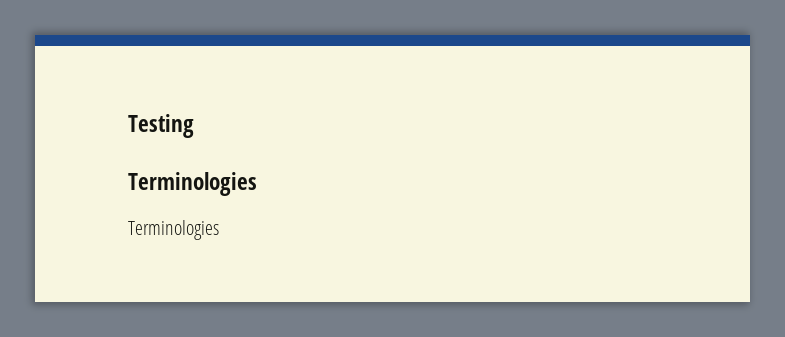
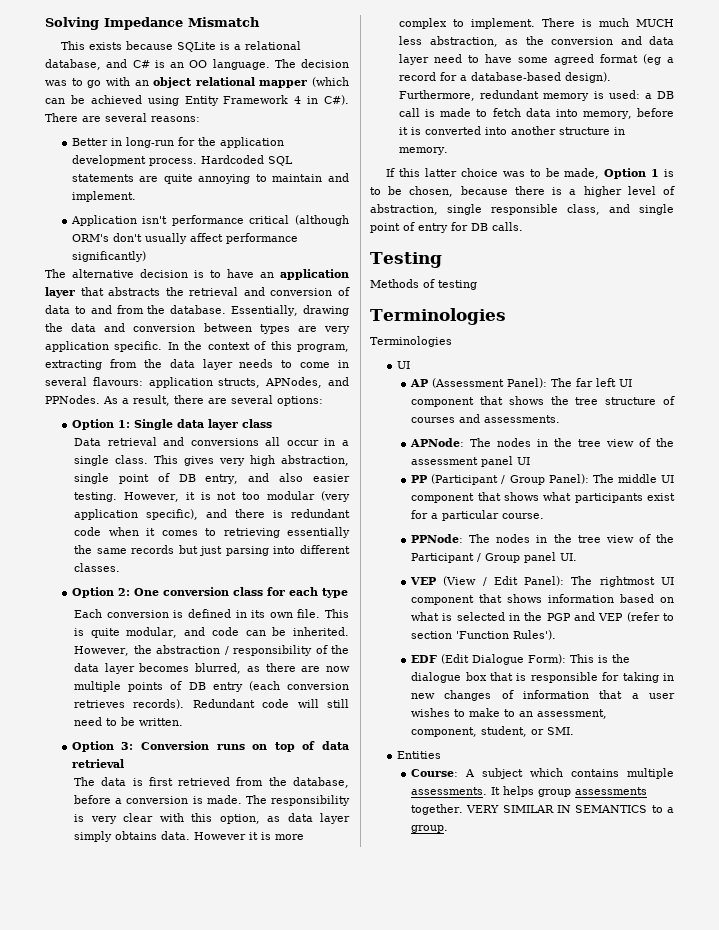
[128,114,194,138] [128,172,257,196] [128,220,219,240] Testing // Terminologies // Terminologies -> [45,17,260,30] [61,41,302,52] [45,59,349,70] [45,77,349,88] [45,95,349,106] [45,113,200,122] [71,137,284,148] [71,155,293,166] [71,173,349,184] [71,191,136,202] [70,215,349,226] [71,233,298,244] [71,251,146,262] [45,269,349,280] [45,287,350,298] [45,305,349,316] [45,323,350,334] [45,341,349,352] [45,359,349,370] [45,377,350,388] [45,395,323,406] [71,419,272,430] [74,437,349,446] [74,455,349,466] [74,473,350,484] [74,491,350,502] [74,509,351,520] [74,527,350,538] [74,545,350,556] [74,563,121,572] [71,587,348,598] [74,609,350,618] [74,627,349,638] [74,645,349,656] [74,663,350,674] [74,681,349,692] [74,699,349,709] [74,717,184,726] [71,741,349,752] [71,759,124,768] [74,777,349,788] [74,795,350,806] [74,813,351,824] [74,831,305,842] [399,18,674,29] [399,36,674,47] [399,54,674,65] [399,72,612,83] [399,90,674,101] [399,108,674,119] [399,126,626,135] [399,147,449,155] [386,168,674,179] [370,186,675,197] [370,204,674,215] [370,222,523,233] [370,252,442,268] [370,279,477,290] [370,308,506,325] [370,336,452,347] [396,361,410,369] [410,378,633,388] [411,396,675,407] [411,414,561,423] [410,438,674,447] [411,456,531,467] [411,474,674,485] [411,492,675,503] [411,510,545,521] [411,534,674,543] [411,552,578,563] [410,576,674,587] [411,594,674,605] [411,612,674,622] [411,630,557,640] [411,654,631,665] [411,672,674,683] [411,690,675,701] [411,708,608,719] [411,726,575,737] [396,751,441,759] [411,768,674,779] [411,786,648,797] [411,804,674,815] [411,825,449,833] Solving Impedance Mismatch // This exists because SQLite is a relational database, and C# is an OO language. The decision was to go with an object relational mapper (which can be achieved using Entity Framework 4 in C#). There are several reasons: // Better in long-run for the application development process. Hardcoded SQL statements are quite annoying to maintain and implement. // Application isn't performance critical (although ORM's don't usually affect performance significantly) // The alternative decision is to have an application layer that abstracts the retrieval and conversion of data to and from the database. Essentially, drawing the data and conversion between types are very application specific. In the context of this program, extracting from the data layer needs to come in several flavours: application structs, APNodes, and PPNodes. As a result, there are several options: // Option 1: Single data layer class // Data retrieval and conversions all occur in a single class. This gives very high abstraction, single point of DB entry, and also easier testing. However, it is not too modular (very application specific), and there is redundant code when it comes to retrieving essentially the same records but just parsing into different classes. // Option 2: One conversion class for each type // Each conversion is defined in its own file. This is quite modular, and code can be inherited. However, the abstraction / responsibility of the data layer becomes blurred, as there are now multiple points of DB entry (each conversion retrieves records). Redundant code will still need to be written. // Option 3: Conversion runs on top of data retrieval // The data is first retrieved from the database, before a conversion is made. The responsibility is very clear with this option, as data layer simply obtains data. However it is more complex to implement. There is much MUCH less abstraction, as the conversion and data layer need to have some agreed format (eg a record for a database-based design). Furthermore, redundant memory is used: a DB call is made to fetch data into memory, before it is converted into another structure in memory. // If this latter choice was to be made, Option 1 is to be chosen, because there is a higher level of abstraction, single responsible class, and single point of entry for DB calls. // Testing // Methods of testing // Terminologies // Terminologies // UI // AP (Assessment Panel): The far left UI component that shows the tree structure of courses and assessments. // APNode: The nodes in the tree view of the assessment panel UI // PP (Participant / Group Panel): The middle UI component that shows what participants exist for a particular course. // PPNode: The nodes in the tree view of the Participant / Group panel UI. // VEP (View / Edit Panel): The rightmost UI component that shows information based on what is selected in the PGP and VEP (refer to section 'Function Rules'). // EDF (Edit Dialogue Form): This is the dialogue box that is responsible for taking in new changes of information that a user wishes to make to an assessment, component, student, or SMI. // Entities // Course: A subject which contains multiple assessments. It helps group assessments together. VERY SIMILAR IN SEMANTICS to a group.

